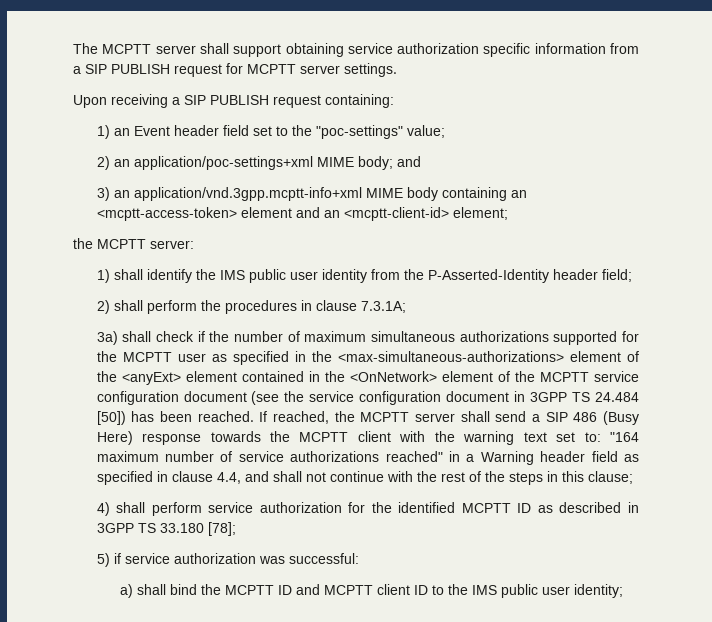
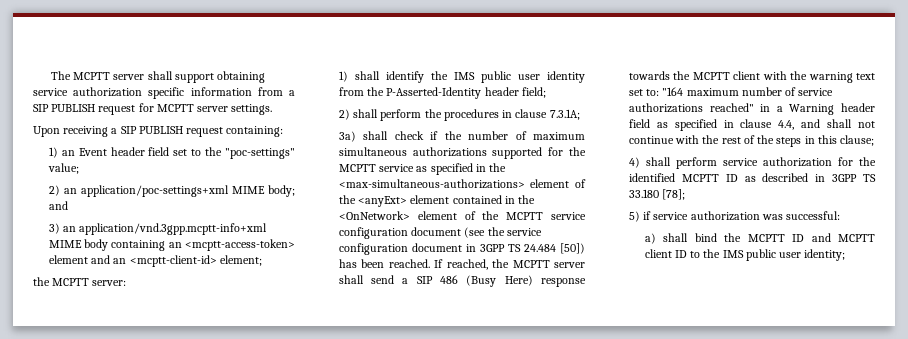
[177,353,206,362] user -> [379,164,415,172] service

